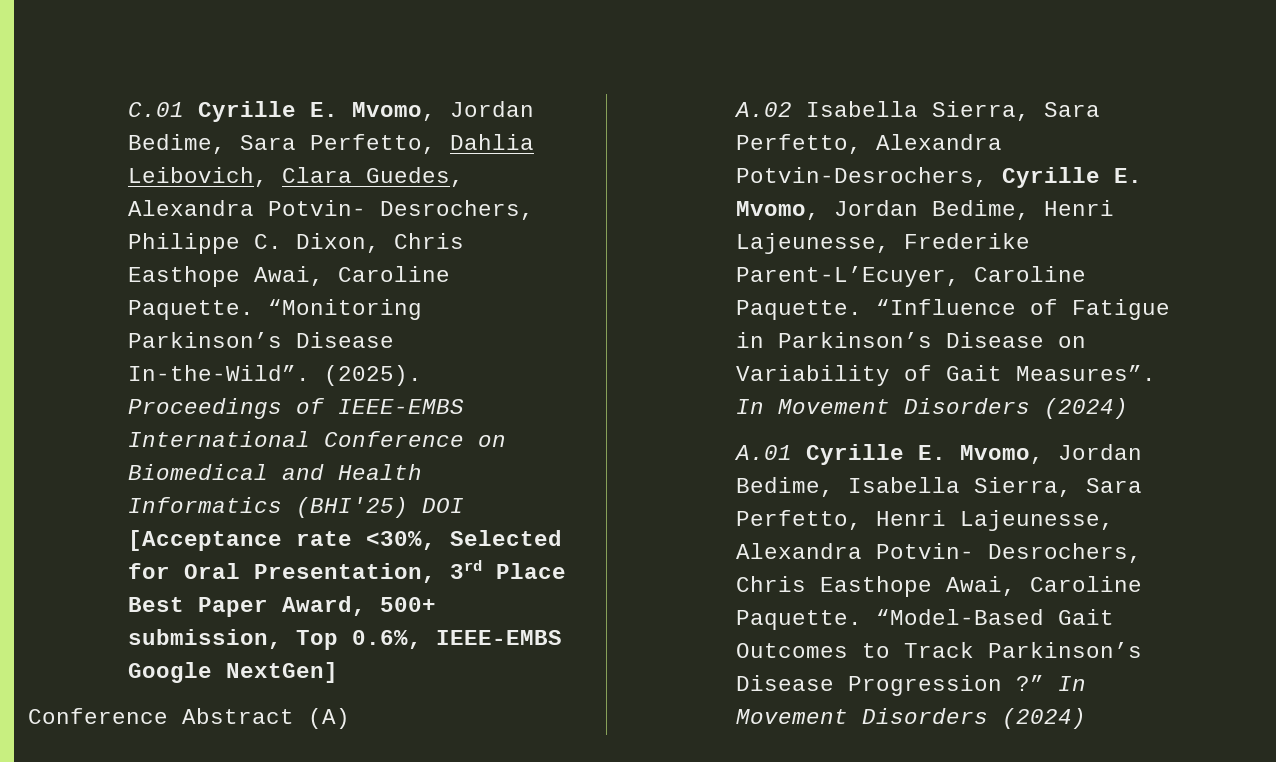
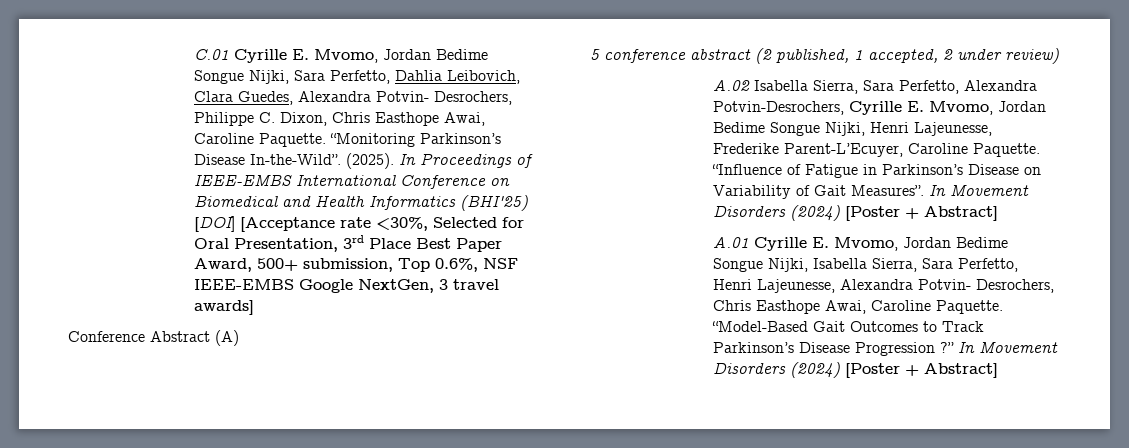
[127,134,226,154] Bedime, -> [436,49,489,60] [194,70,290,84] Bedime Songue Nijki,
(422, 375) none -> [399,154,417,165] In
[421,498,464,513] DOI -> [194,216,236,232] [DOI]
(422, 639) none -> [483,258,519,269] NSF
[225,662,338,683] NextGen] -> [358,279,500,293] [194,300,255,315] NextGen, 3 travel awards]
(350, 718) none -> [589,48,1059,64] // 5 conference abstract (2 published, 1 accepted, 2 under review)
[931,200,1030,220] Bedime, -> [713,122,866,136] Bedime Songue Nijki,
(1128, 408) none -> [845,206,999,221] [Poster + Abstract]
[735,477,834,497] Bedime, -> [956,237,1009,248] [713,258,809,272] Bedime Songue Nijki,
(1086, 718) none -> [845,363,999,378] [Poster + Abstract]

